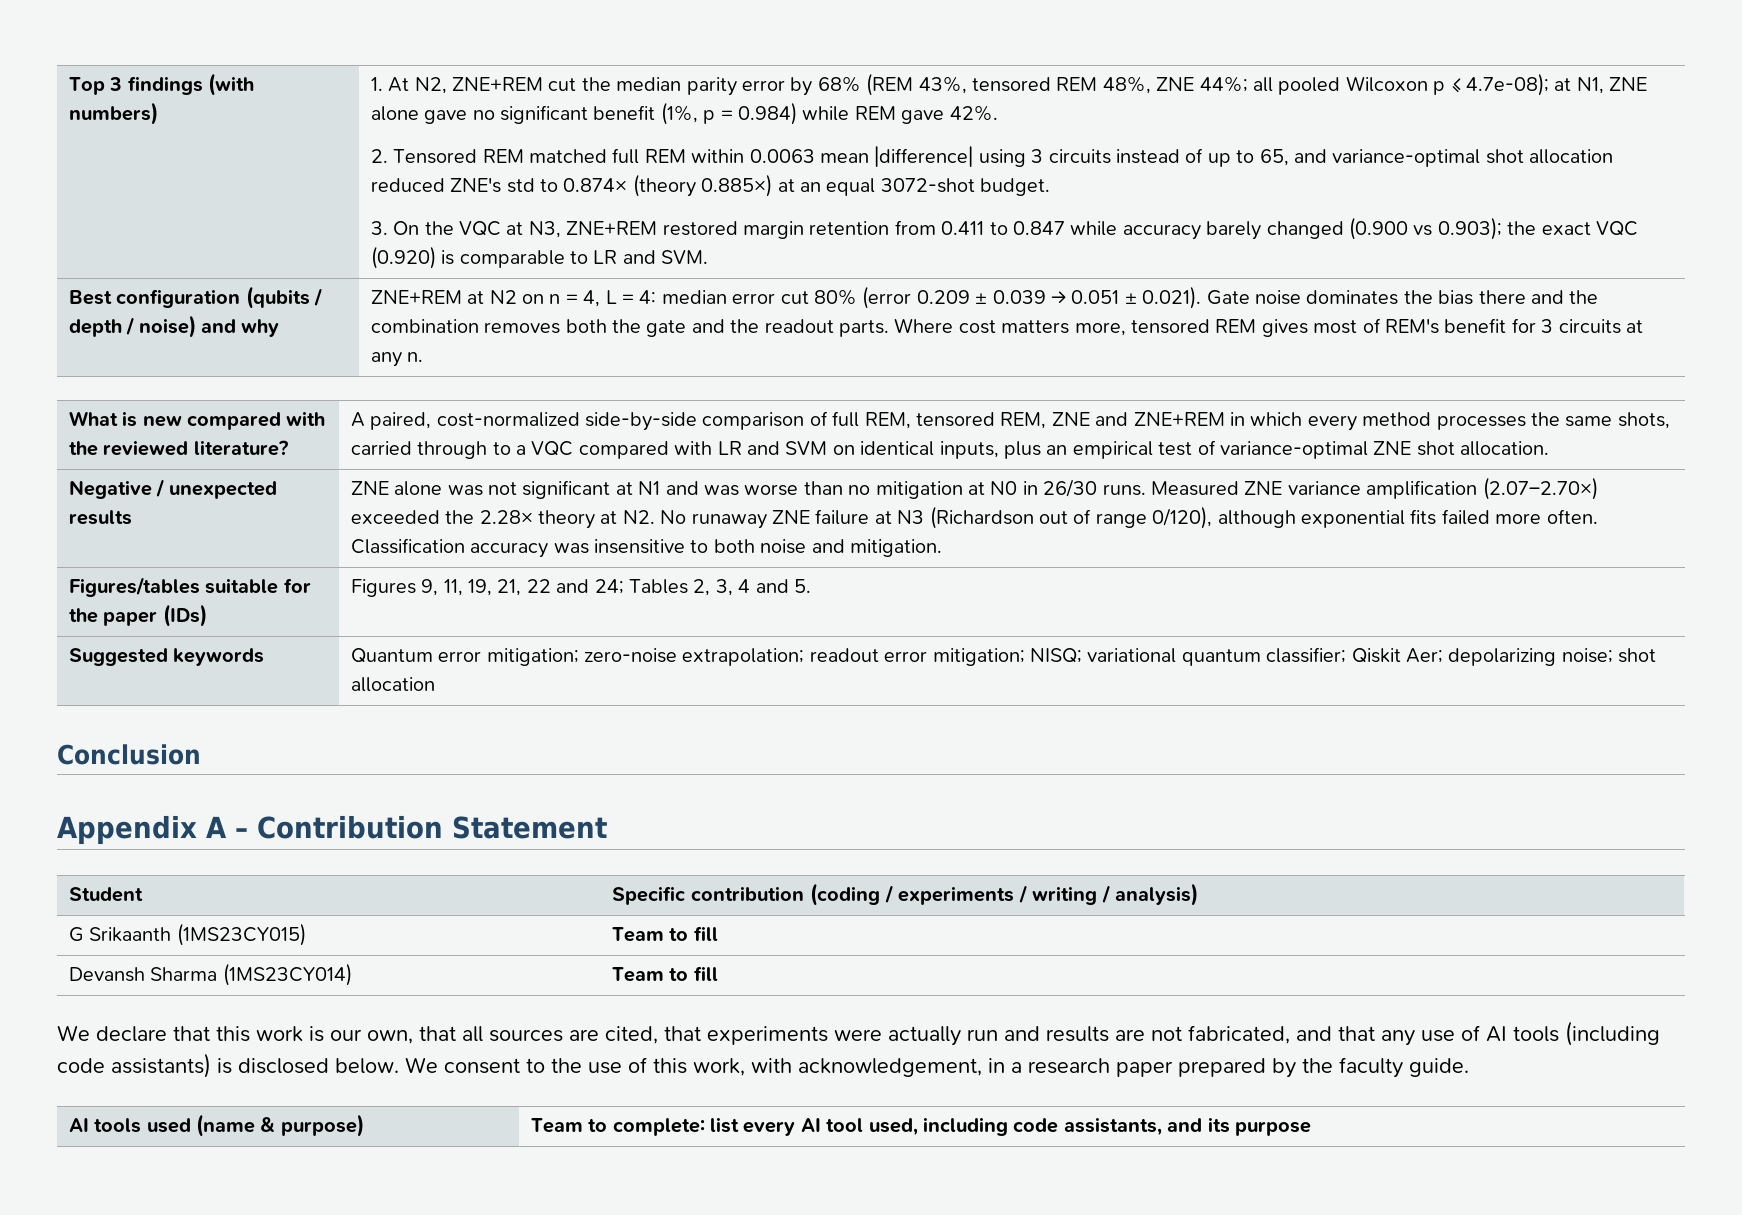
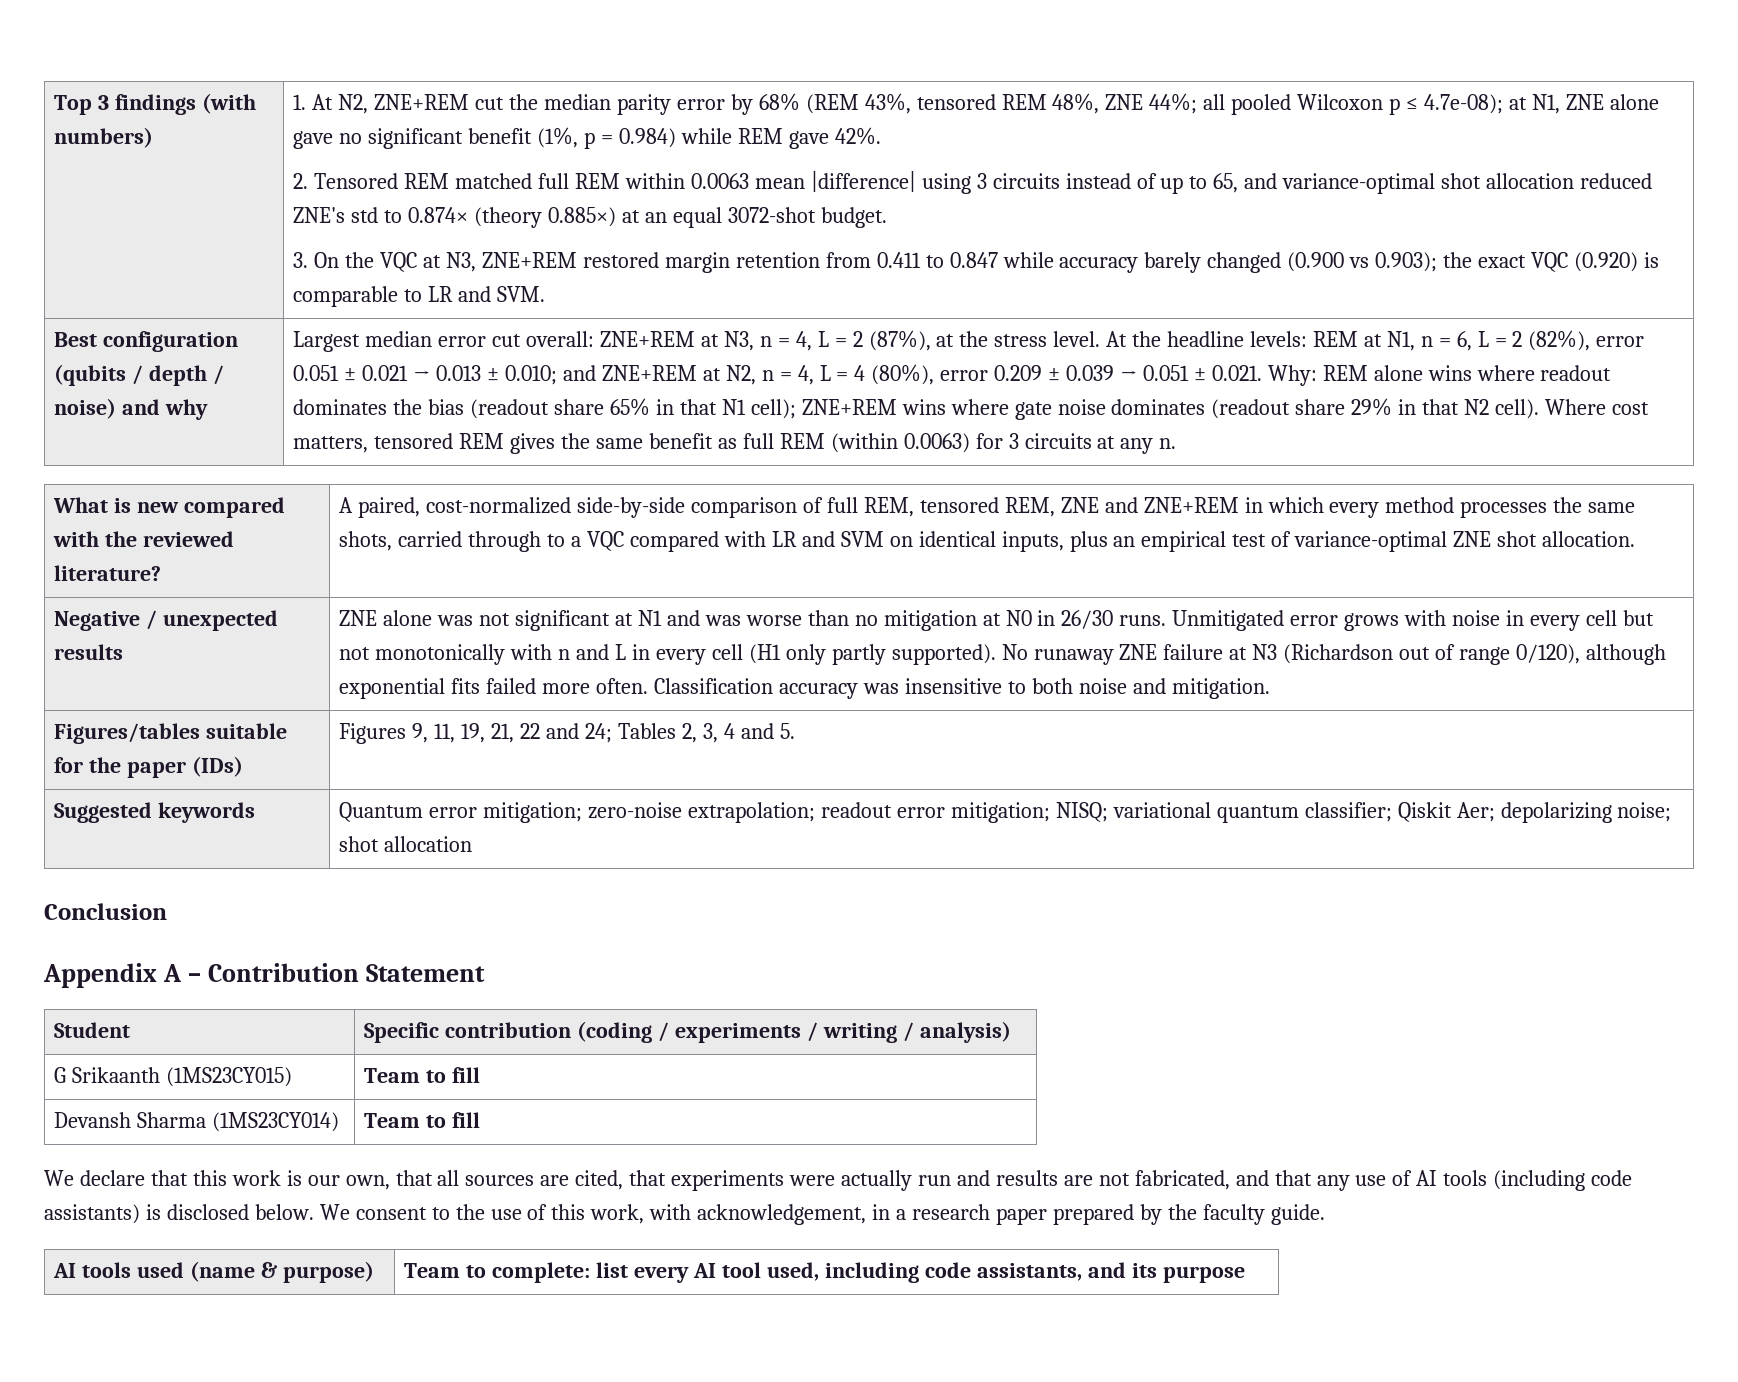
[370,286,912,309] ZNE+REM at N2 on n = 4, L = 4: median error cut 80% (error -> [293,330,1645,352] [293,364,989,385] Largest median error cut overall: ZNE+REM at N3, n = 4, L = 2 (87%), at the stress level. At the headline levels: REM at N1, n = 6, L = 2 (82%), error 0.051 ± 0.021 → 0.013 ± 0.010; and ZNE+REM at N2, n = 4, L = 4 (80%), error
[1142,286,1599,309] [370,318,1507,337] 0.021). Gate noise dominates the bias there and the combination removes both the gate and the readout parts. Where cost matters more, tensored REM gives most of REM's benefit -> [1211,365,1612,386] [293,398,1649,420] [293,433,970,454] 0.021. Why: REM alone wins where readout dominates the bias (readout share 65% in that N1 cell); ZNE+REM wins where gate noise dominates (readout share 29% in that N2 cell). Where cost matters, tensored REM gives the same benefit as full REM (within 0.0063)
[1150,477,1598,500] [350,510,655,529] Measured ZNE variance amplification (2.07–2.70×) exceeded the 2.28× theory at N2. -> [1172,610,1654,631] [339,644,996,665] Unmitigated error grows with noise in every cell but not monotonically with n and L in every cell (H1 only partly supported).

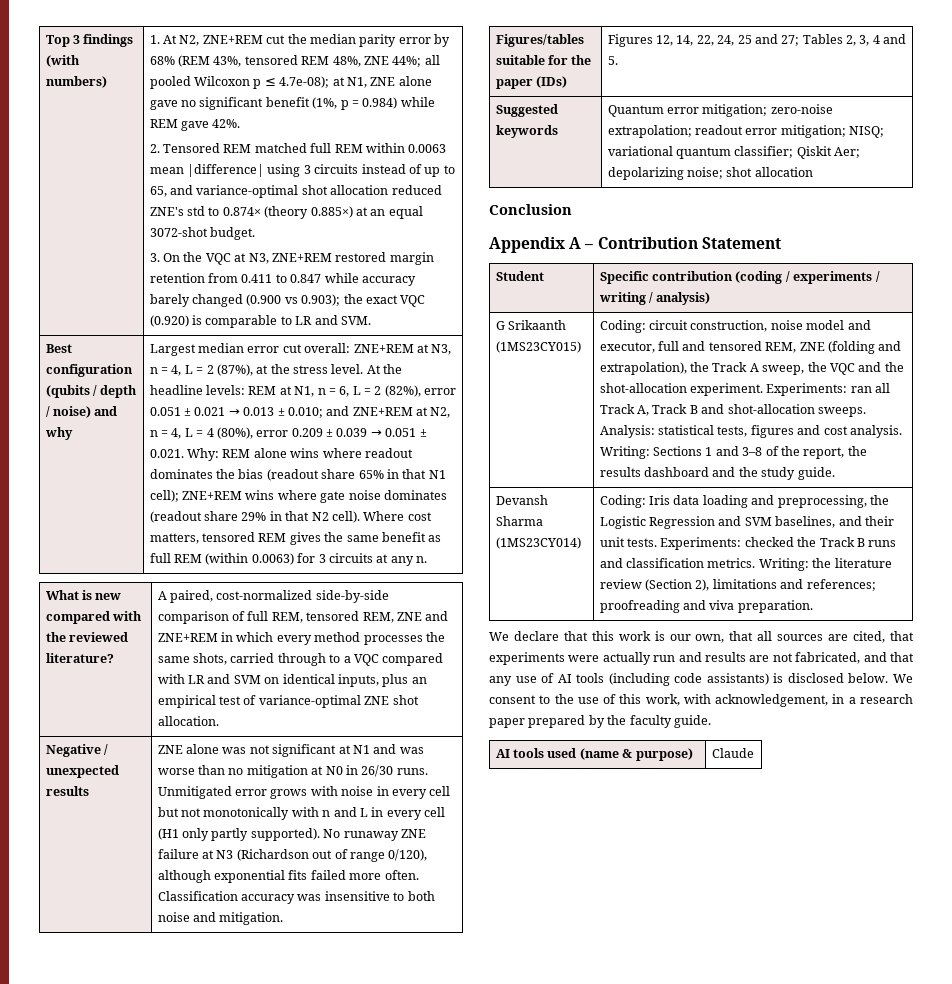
[412,723,612,743] 9, 11, 19, 21, 22 and 24; -> [656,34,800,46] 12, 14, 22, 24, 25 and 27;
[364,1067,481,1083] [54,1112,340,1132] [364,1112,481,1128] Team to fill // Devansh Sharma (1MS23CY014) | Team to fill -> [599,320,871,333] [599,341,902,354] [599,362,904,375] [599,383,891,396] [599,404,866,417] [599,425,902,438] [599,446,867,459] [599,467,835,480] [495,495,548,505] [495,516,543,526] [495,537,581,549] [599,495,889,508] [599,516,894,529] [599,537,897,550] [599,558,892,571] [599,579,876,591] [599,600,813,613] Coding: circuit construction, noise model and executor, full and tensored REM, ZNE (folding and extrapolation), the Track A sweep, the VQC and the shot-allocation experiment. Experiments: ran all Track A, Track B and shot-allocation sweeps. Analysis: statistical tests, figures and cost analysis. Writing: Sections 1 and 3–8 of the report, the results dashboard and the study guide. // Devansh Sharma (1MS23CY014) | Coding: Iris data loading and preprocessing, the Logistic Regression and SVM baselines, and their unit tests. Experiments: checked the Track B runs and classification metrics. Writing: the literature review (Section 2), limitations and references; proofreading and viva preparation.
[404,1262,1245,1283] Team to complete: list every AI tool used, including code assistants, and its purpose -> [711,748,754,758] Claude

